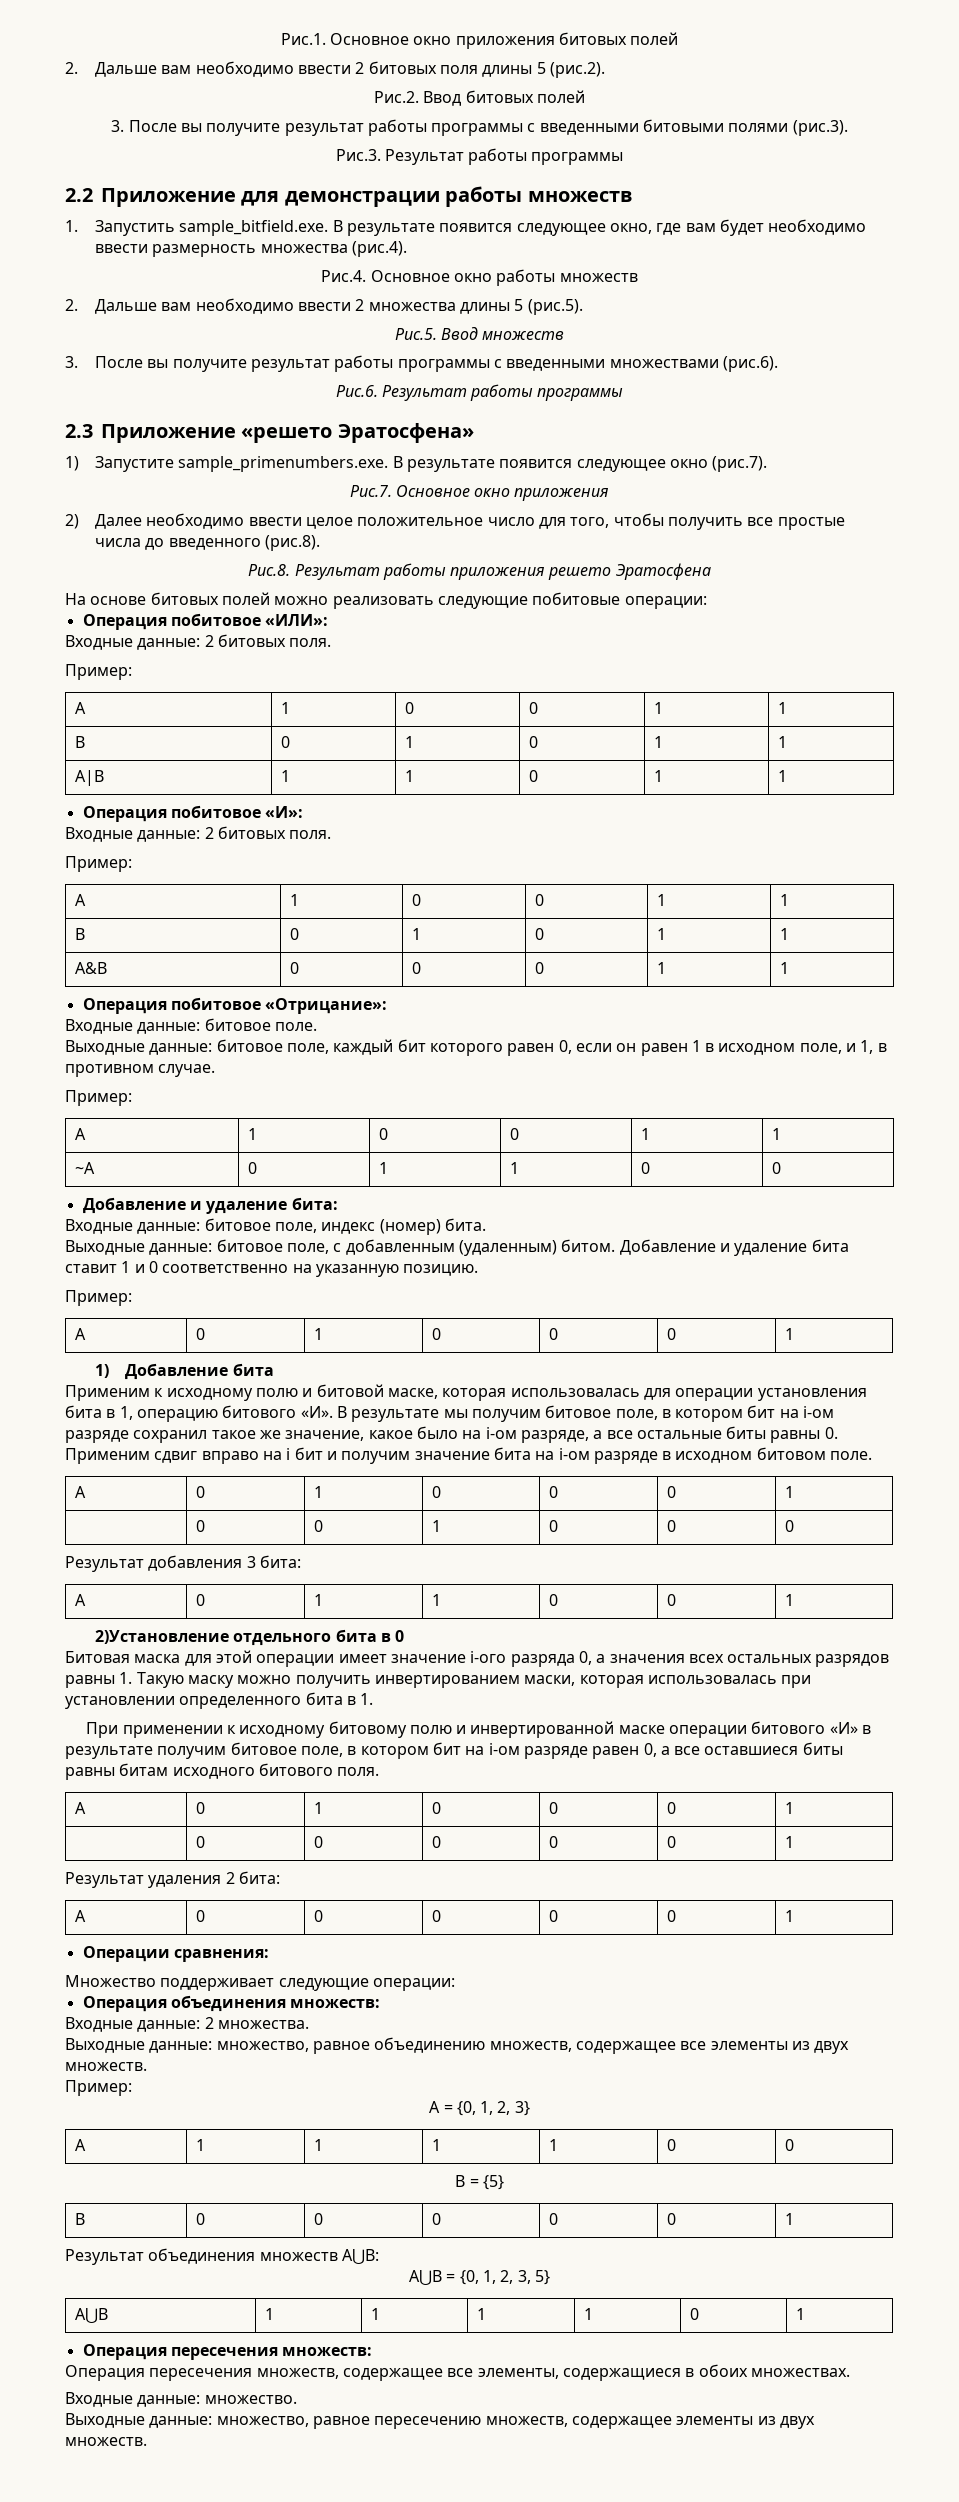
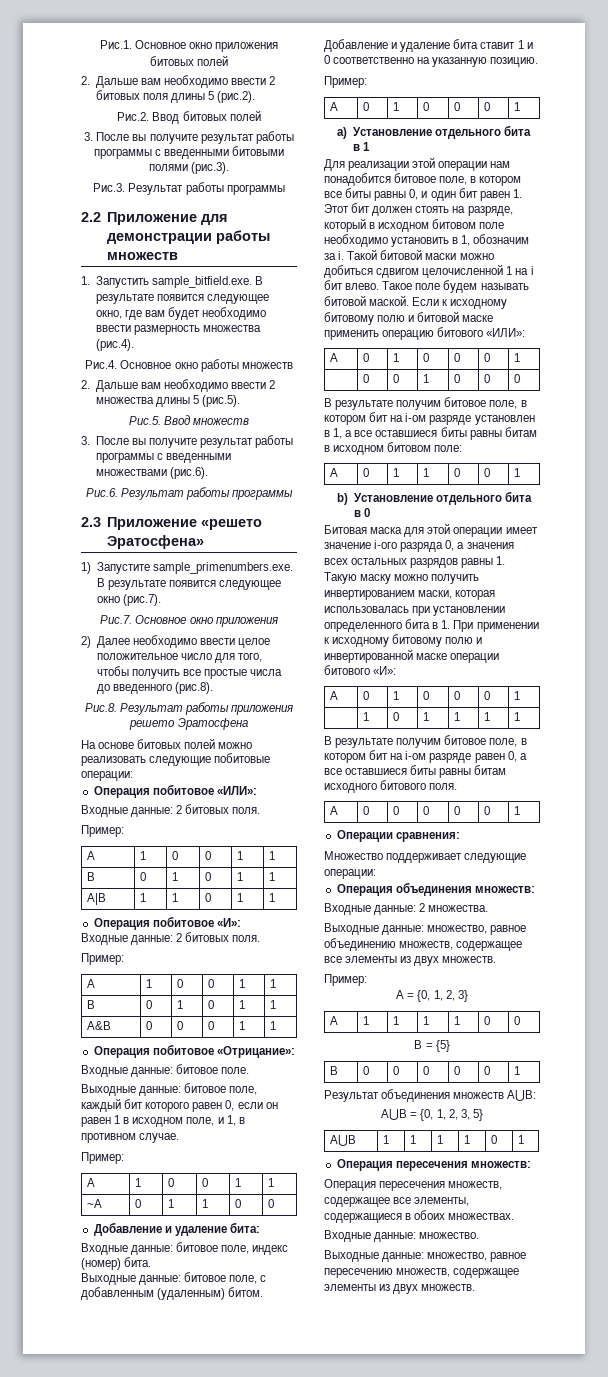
[95,1363,274,1380] [65,1384,867,1401] [65,1405,835,1422] [65,1426,838,1443] [65,1447,873,1464] 1) Добавление бита // Применим к исходному полю и битовой маске, которая использовалась для операции установления бита в 1, операцию битового «И». В результате мы получим битовое поле, в котором бит на i-ом разряде сохранил такое же значение, какое было на i-ом разряде, а все остальные биты равны 0. Применим сдвиг вправо на i бит и получим значение бита на i-ом разряде в исходном битовом поле. -> [337,125,531,139] [352,142,370,151] [324,157,511,171] [324,173,522,186] [324,188,522,201] [324,203,513,216] [324,218,505,232] [324,234,530,247] [324,249,494,260] [324,264,534,278] [324,280,529,293] [324,295,508,309] [324,311,494,325] [324,327,526,340] a) Установление отдельного бита в 1 // Для реализации этой операции нам понадобится битовое поле, в котором все биты равны 0, и один бит равен 1. Этот бит должен стоять на разряде, который в исходном битовом поле необходимо установить в 1, обозначим за i. Такой битовой маски можно добиться сдвигом целочисленной 1 на i бит влево. Такое поле будем называть битовой маской. Если к исходному битовому полю и битовой маске применить операцию битового «ИЛИ»:
[65,1555,301,1572] Результат добавления 3 бита: -> [324,397,527,410] [324,412,535,425] [324,427,537,440] [324,442,463,455] В результате получим битовое поле, в котором бит на i-ом разряде установлен в 1, а все оставшиеся биты равны битам в исходном битовом поле:
[95,1630,230,1644] 2)Установление -> [337,493,433,505] b) Установление
(374, 1699) // -> (451, 624) none
[829,1722,872,1734] «И» в -> [373,666,397,675] [330,691,339,700] [363,691,370,700] [393,691,400,700] [423,691,430,700] [454,691,461,700] [484,691,491,700] [514,691,521,700] [363,712,370,721] [393,712,400,721] [423,712,430,721] [454,712,461,721] [484,712,491,721] [514,712,521,721] [324,736,332,745] «И»: // A | 0 | 1 | 0 | 0 | 0 | 1 // | 1 | 0 | 1 | 1 | 1 | 1 // В
[75,1802,87,1814] [196,1802,206,1814] [314,1802,324,1814] [432,1802,442,1814] [549,1802,559,1814] [667,1802,677,1814] [785,1802,795,1814] [196,1836,206,1848] [314,1836,324,1848] [432,1836,442,1848] [549,1836,559,1848] [667,1836,677,1848] [785,1836,795,1848] [65,1871,280,1888] // A | 0 | 1 | 0 | 0 | 0 | 1 // | 0 | 0 | 0 | 0 | 0 | 1 // Результат удаления 2 бита: -> (458, 786) none

